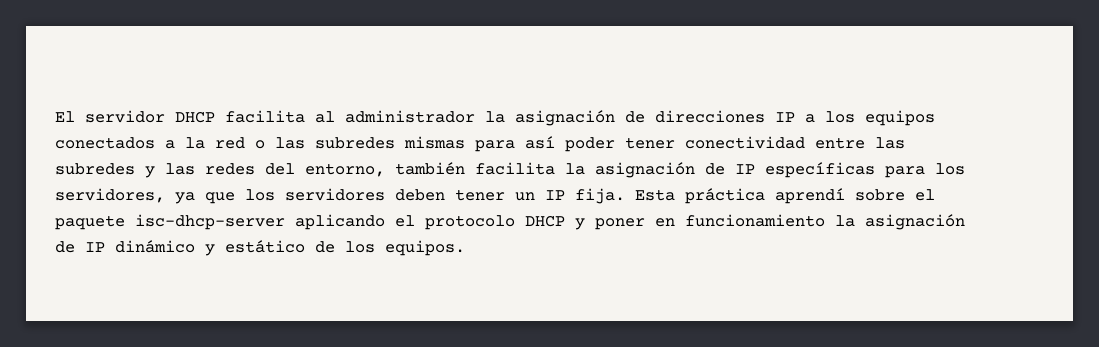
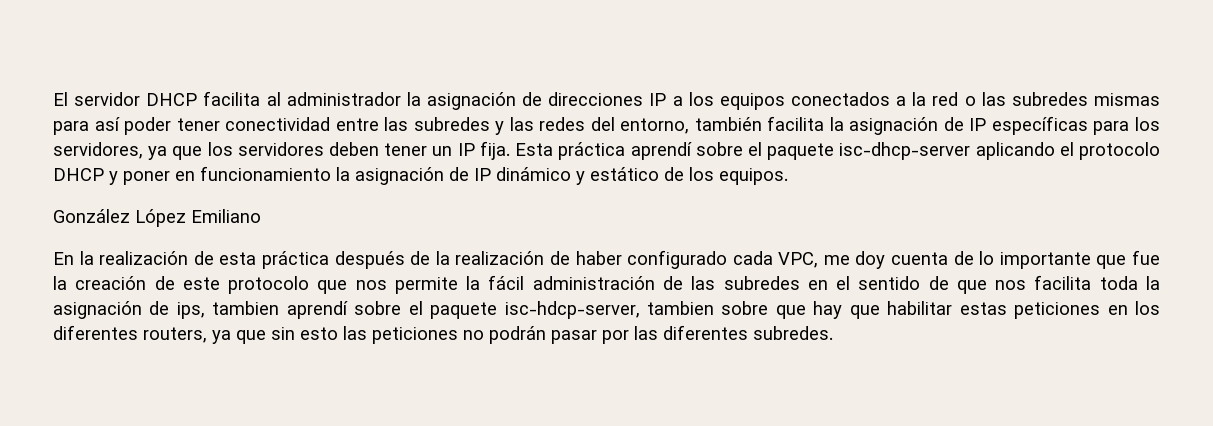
(465, 248) none -> [53,209,261,227] [53,250,1160,269] [53,275,1160,294] [53,301,1160,319] [53,325,833,344] // González López Emiliano // En la realización de esta práctica después de la realización de haber configurado cada VPC, me doy cuenta de lo importante que fue la creación de este protocolo que nos permite la fácil administración de las subredes en el sentido de que nos facilita toda la asignación de ips, tambien aprendí sobre el paquete isc-hdcp-server, tambien sobre que hay que habilitar estas peticiones en los diferentes routers, ya que sin esto las peticiones no podrán pasar por las diferentes subredes.

